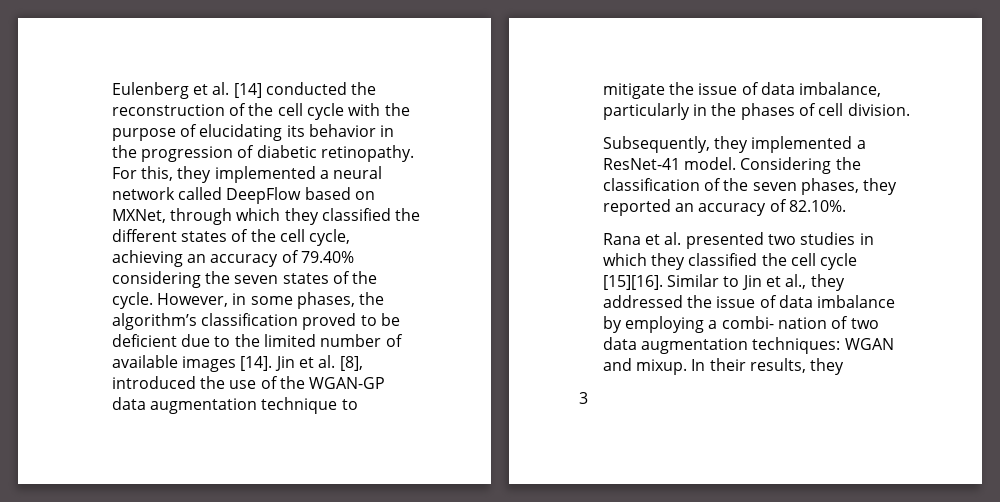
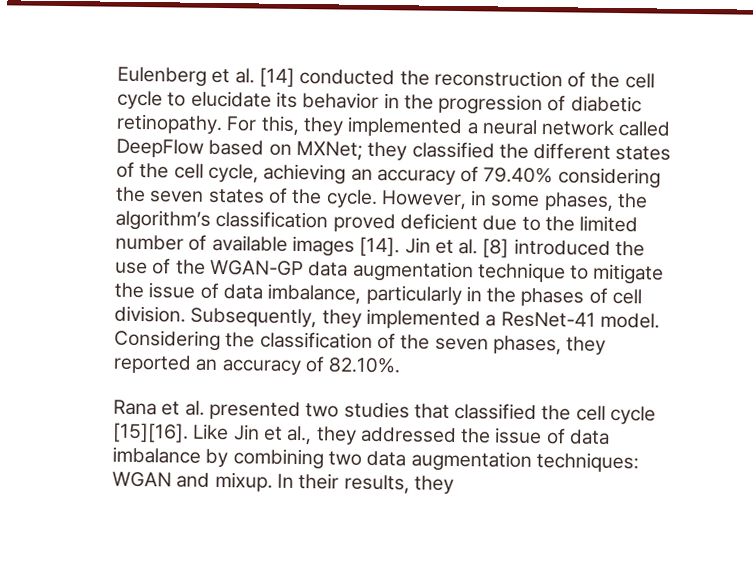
[348,103,410,116] [111,124,283,141] with the purpose of elucidating -> [167,90,272,108] to elucidate
[111,208,281,225] MXNet, through which -> [295,140,363,160] MXNet;
[360,313,400,326] to be -> (396, 223) none
[339,356,363,371] [8], -> [482,238,510,258] [8]
(910, 109) // -> (187, 314) none
[859,233,874,245] [602,253,685,270] in which they -> [413,403,450,419] that
[666,274,740,287] Similar to -> [193,423,230,441] Like
[624,316,849,333] employing a combi- nation of -> [232,448,324,470] combining
[579,392,588,404] // 3 -> (454, 484) none

